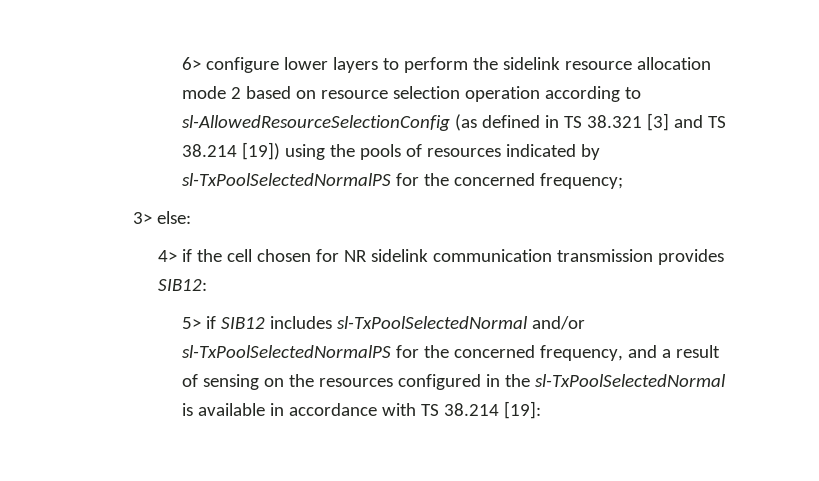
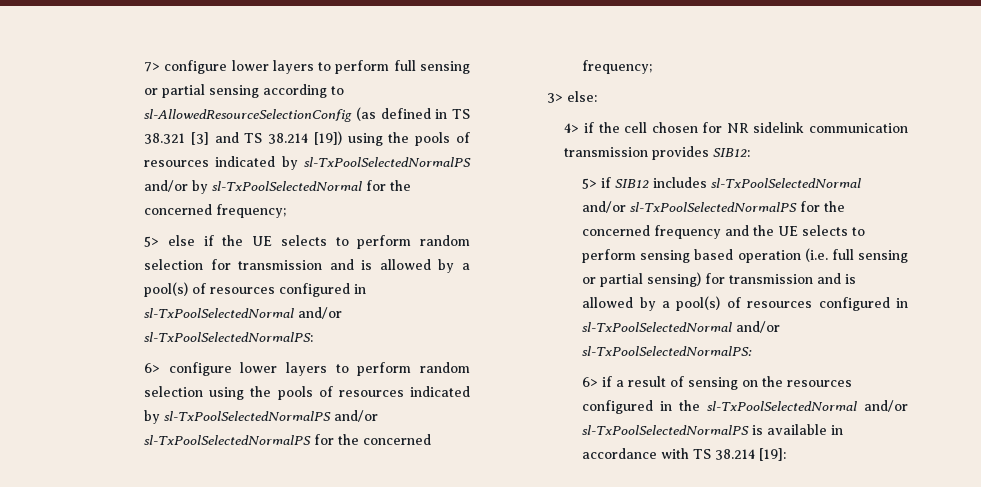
[181,57,711,73] [181,86,540,102] 6> configure lower layers to perform the sidelink resource allocation mode 2 based on resource selection operation -> [144,60,470,74] [144,84,260,98] 7> configure lower layers to perform full sensing or partial sensing
(391, 179) none -> [144,180,412,194] [144,204,287,218] [144,235,470,249] [144,259,470,273] [144,282,367,297] [144,307,343,319] [144,332,314,342] [144,362,471,376] [144,386,470,400] [144,410,379,424] [144,435,312,445] and/or by sl-TxPoolSelectedNormal for the concerned frequency; // 5> else if the UE selects to perform random selection for transmission and is allowed by a pool(s) of resources configured in sl-TxPoolSelectedNormal and/or sl-TxPoolSelectedNormalPS: // 6> configure lower layers to perform random selection using the pools of resources indicated by sl-TxPoolSelectedNormalPS and/or sl-TxPoolSelectedNormalPS
[539,345,657,361] frequency, and -> [654,225,866,239] [582,248,908,263] [582,272,857,287] [582,296,908,311] [582,321,781,333] [582,346,753,356] [582,376,613,387] frequency and the UE selects to perform sensing based operation (i.e. full sensing or partial sensing) for transmission and is allowed by a pool(s) of resources configured in sl-TxPoolSelectedNormal and/or sl-TxPoolSelectedNormalPS: // 6> if
(726, 380) none -> [864,400,908,412] [582,425,750,435] and/or sl-TxPoolSelectedNormalPS

